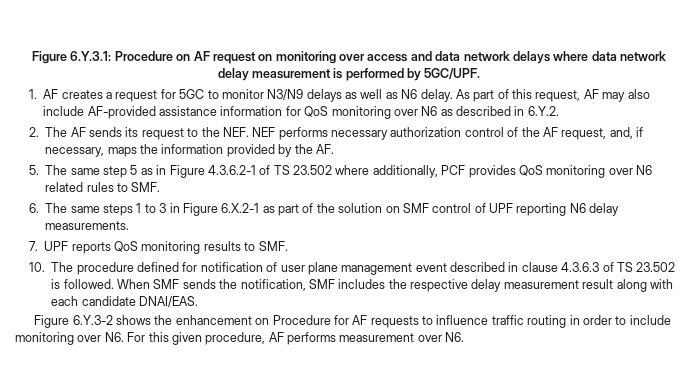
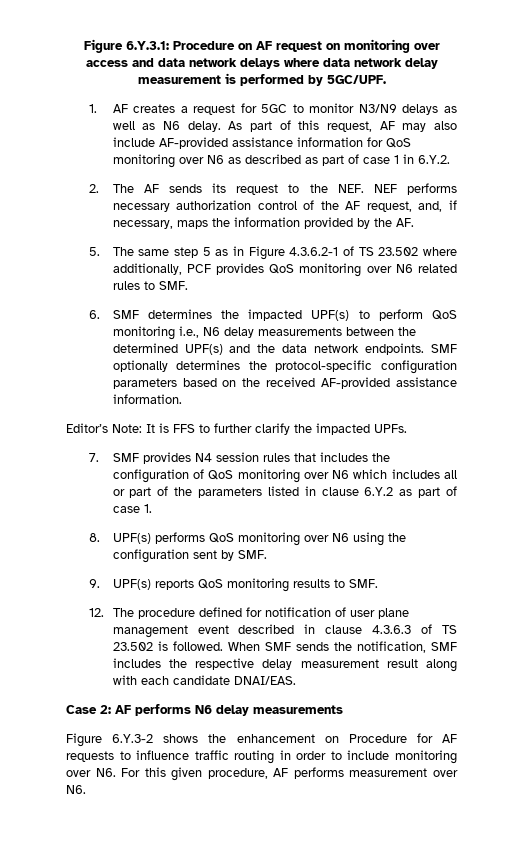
(512, 111) none -> [304,154,399,166] as part of case 1
[45,203,620,216] [45,221,130,230] [29,241,69,251] The same steps 1 to 3 in Figure 6.X.2-1 as part of the solution on SMF control of UPF reporting N6 delay measurements. // 7. UPF -> [112,309,457,321] [112,326,416,340] [112,343,458,355] [112,360,458,374] [112,377,458,389] [112,394,182,404] [66,423,407,435] [89,452,390,464] [112,469,457,483] [112,486,458,498] [112,504,152,513] [89,532,406,546] [112,549,267,563] [89,579,151,590] SMF determines the impacted UPF(s) to perform QoS monitoring i.e., N6 delay measurements between the determined UPF(s) and the data network endpoints. SMF optionally determines the protocol-specific configuration parameters based on the received AF-provided assistance information. // Editor’s Note: It is FFS to further clarify the impacted UPFs. // 7. SMF provides N4 session rules that includes the configuration of QoS monitoring over N6 which includes all or part of the parameters listed in clause 6.Y.2 as part of case 1. // 8. UPF(s) performs QoS monitoring over N6 using the configuration sent by SMF. // 9. UPF(s)
[29,262,46,272] 10. -> [89,608,105,617] 12.
(199, 301) none -> [66,704,343,716] // Case 2: AF performs N6 delay measurements

